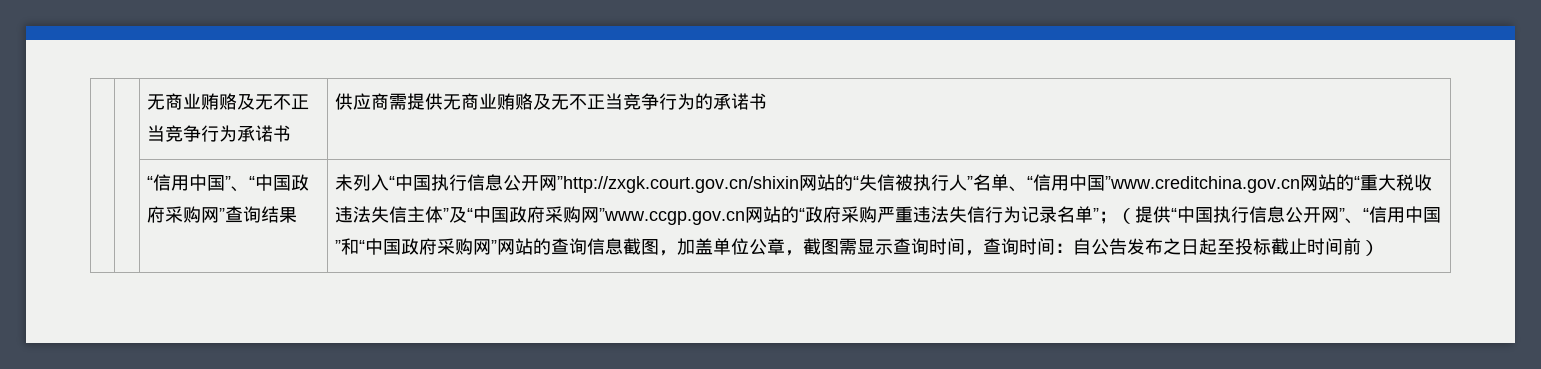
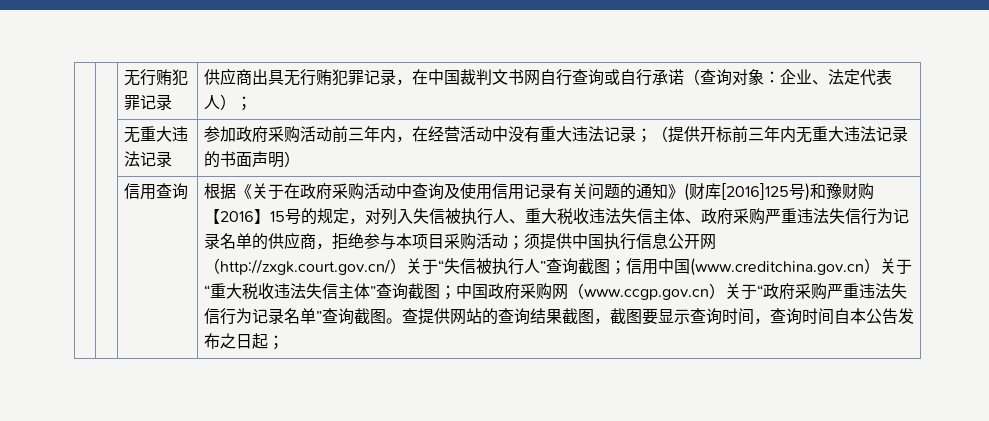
[146,93,309,110] [146,125,291,142] [334,93,767,110] [146,174,309,192] [146,206,297,223] [334,174,853,193] | | 无商业贿赂及无不正当竞争行为承诺书 | 供应商需提供无商业贿赂及无不正当竞争行为的承诺书 // | | “信用中国”、“中国政府采购网”查询结果 | 未列入“中国执行信息公开网”http://zxgk.court.gov.cn/shixin网站的 -> [123,69,188,86] [123,94,172,110] [203,68,892,86] [203,94,252,111] [123,126,188,143] [123,151,172,167] [203,126,908,143] [203,151,300,168] [123,183,188,200] [203,183,874,201] [203,208,909,225] [203,232,716,250] [203,258,438,275] | | 无行贿犯罪记录 | 供应商出具无行贿犯罪记录，在中国裁判文书网自行查询或自行承诺（查询对象：企业、法定代表人）； // | | 无重大违法记录 | 参加政府采购活动前三年内，在经营活动中没有重大违法记录；（提供开标前三年内无重大违法记录的书面声明） // | | 信用查询 | 根据《关于在政府采购活动中查询及使用信用记录有关问题的通知》(财库[2016]125号)和豫财购【2016】15号的规定，对列入失信被执行人、重大税收违法失信主体、政府采购严重违法失信行为记录名单的供应商，拒绝参与本项目采购活动；须提供中国执行信息公开网（http://zxgk.court.gov.cn/）关于
[972,174,1354,193] 名单、“信用中国”www.creditchina.gov.cn网站的 -> [545,258,912,276] 查询截图；信用中国(www.creditchina.gov.cn）关于
[448,206,799,225] 及“中国政府采购网”www.ccgp.gov.cn网站的 -> [375,283,757,300] 查询截图；中国政府采购网（www.ccgp.gov.cn）关于
[1098,206,1441,224] [334,238,857,256] ；（提供“中国执行信息公开网”、“信用中国”和“中国政府采购网”网站的查询信息截图，加盖单位公章，截图需 -> [321,308,658,325] 查询截图。查提供网站的查询结果截图，截图要
[1054,238,1091,255] ：自 -> [833,308,866,324] 自本
[1216,238,1379,256] 至投标截止时间前） -> [267,335,284,350] ；

